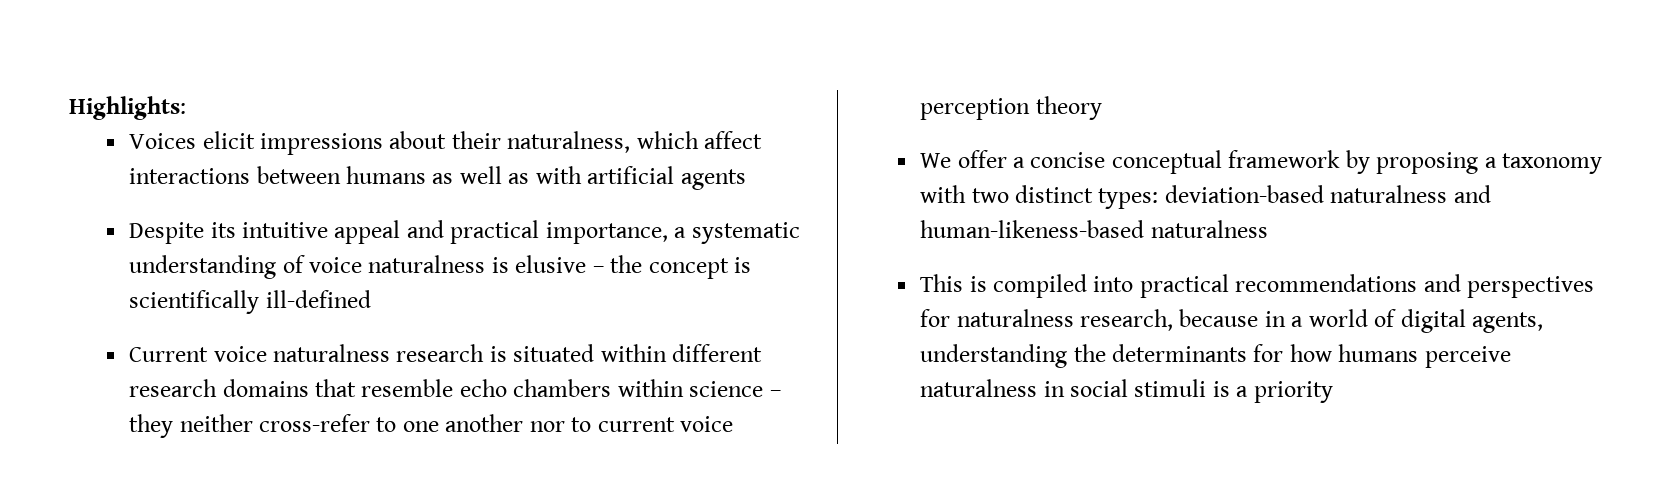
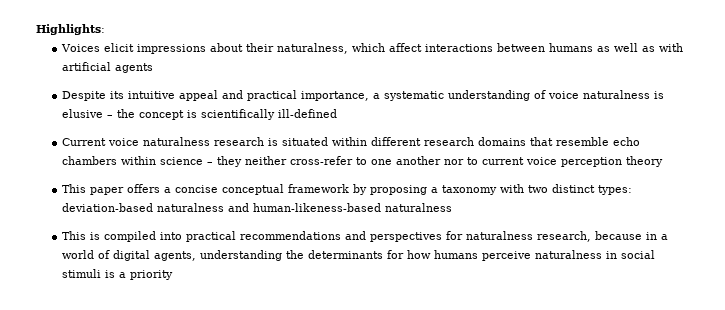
[920,150,1007,168] We offer -> [62,184,161,195] This paper offers

